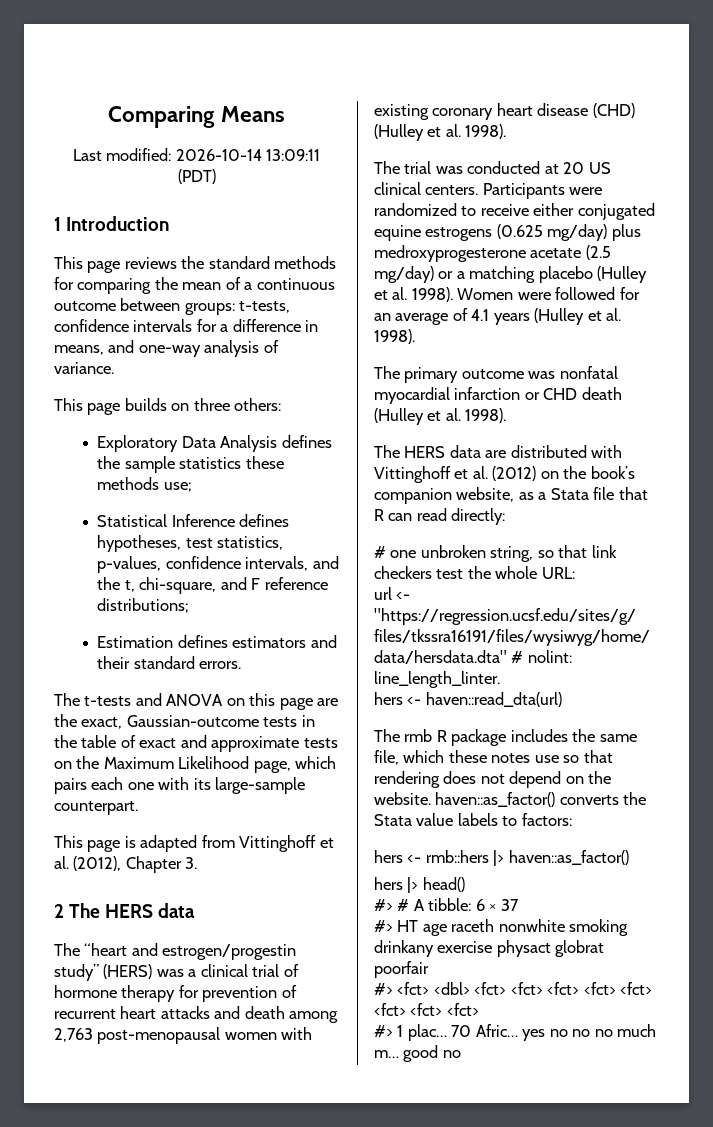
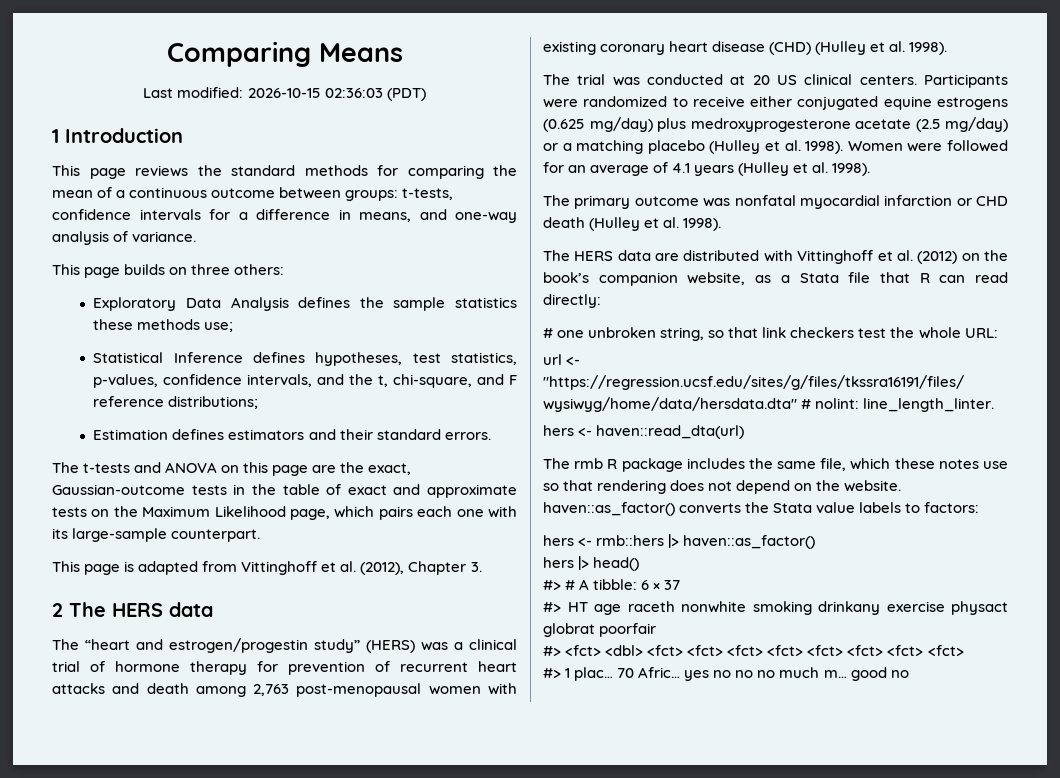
[175,149,321,161] 2026-10-14 13:09:11 -> [247,88,383,98] 2026-10-15 02:36:03

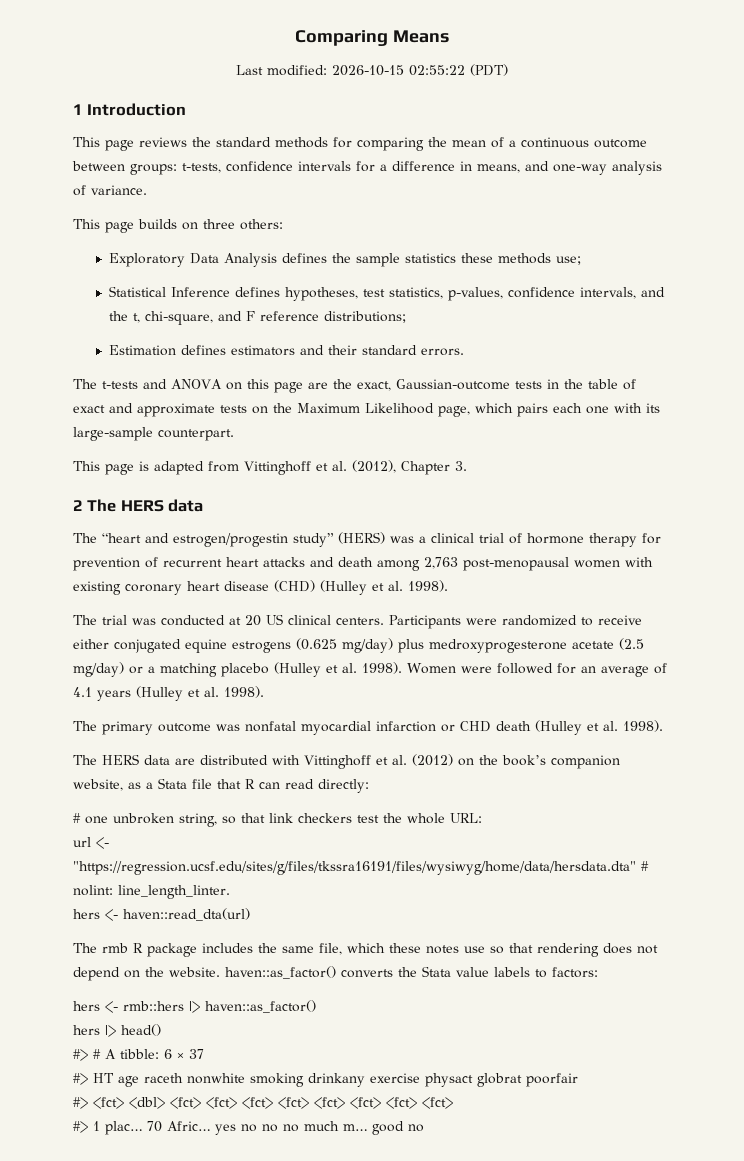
[324,88,383,98] 02:36:03 -> [409,65,465,76] 02:55:22

